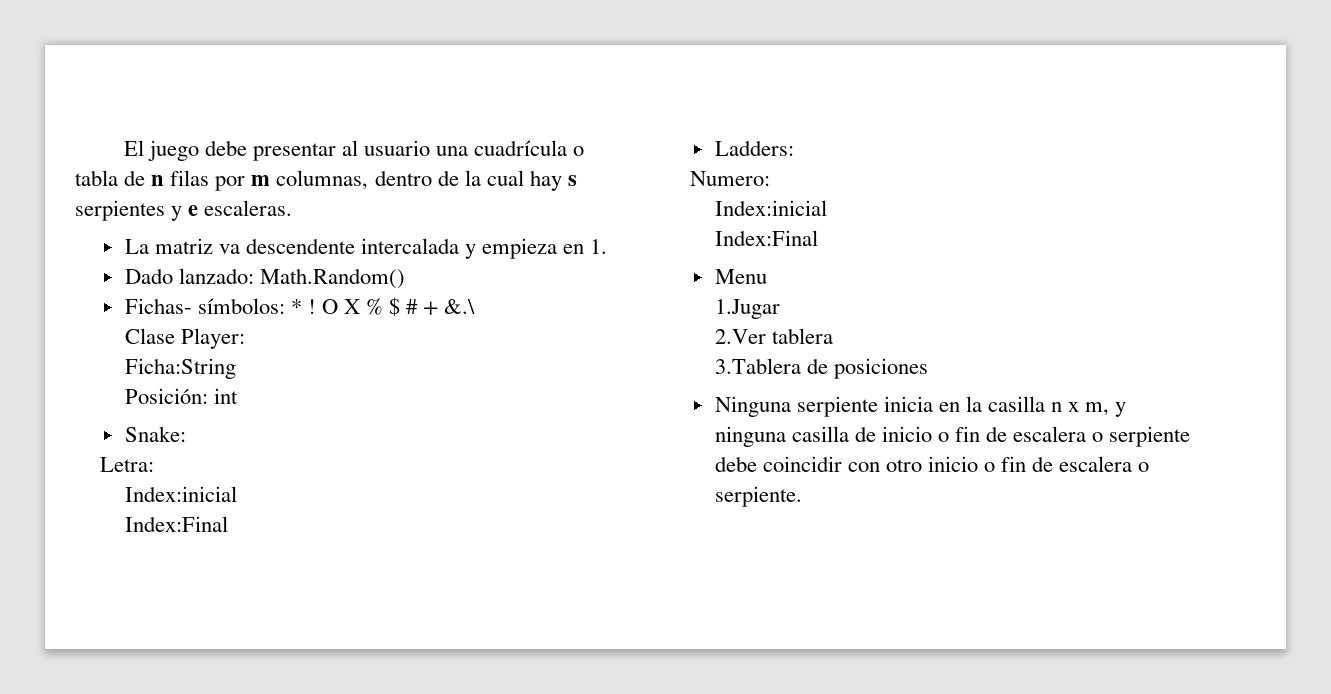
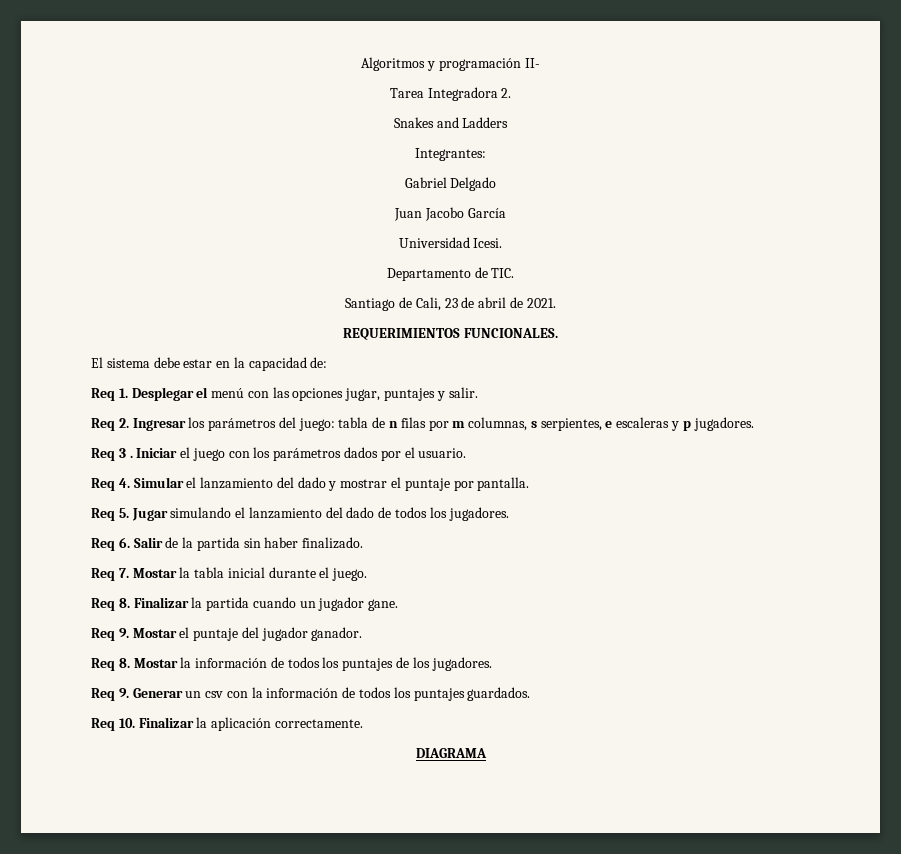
[123,140,585,161] El juego debe presentar al usuario una cuadrícula o -> [361,57,540,71] [389,87,512,101] [393,117,509,128] [415,148,486,161] [404,177,497,191] [394,207,506,221] [398,237,503,248] [386,267,515,281] [345,297,556,311] [343,328,558,340] [91,357,328,371] [91,387,478,401] [91,417,335,431] Algoritmos y programación II- // Tarea Integradora 2. // Snakes and Ladders // Integrantes: // Gabriel Delgado // Juan Jacobo García // Universidad Icesi. // Departamento de TIC. // Santiago de Cali, 23 de abril de 2021. // REQUERIMIENTOS FUNCIONALES. // El sistema debe estar en la capacidad de: // Req 1. Desplegar el menú con las opciones jugar, puntajes y salir. // Req 2. Ingresar los parámetros del juego:
[374,170,577,191] [75,200,293,221] [124,238,608,259] [124,268,405,289] [124,297,476,316] [124,328,245,349] [124,358,236,379] [124,388,238,404] [124,426,186,442] [99,457,154,472] [124,486,237,502] [124,516,228,532] [714,140,794,156] [689,171,770,186] [714,200,827,216] [714,230,818,246] [714,269,767,284] [714,299,780,319] [714,328,833,344] [714,358,928,379] [714,396,1127,417] [714,426,1191,447] [714,456,1150,472] [714,486,802,507] dentro de la cual hay s serpientes y e escaleras. // La matriz va descendente intercalada y empieza en 1. // Dado lanzado: Math.Random() // Fichas- símbolos: * ! O X % $ # + &.\ // Clase Player: // Ficha:String // Posición: int // Snake: // Letra: // Index:inicial // Index:Final // Ladders: // Numero: // Index:inicial // Index:Final // Menu // 1.Jugar // 2.Ver tablera // 3.Tablera de posiciones // Ninguna serpiente inicia en la casilla n x m, y ninguna casilla de inicio o fin de escalera o serpiente debe coincidir con otro inicio o fin de escalera o serpiente. -> [530,417,754,431] [91,447,467,461] [91,477,530,491] [91,507,509,521] [91,537,364,551] [91,567,368,581] [91,597,399,611] [91,627,363,641] [91,657,492,671] [91,687,531,701] [91,717,363,731] [415,748,487,758] s serpientes, e escaleras y p jugadores. // Req 3 . Iniciar el juego con los parámetros dados por el usuario. // Req 4. Simular el lanzamiento del dado y mostrar el puntaje por pantalla. // Req 5. Jugar simulando el lanzamiento del dado de todos los jugadores. // Req 6. Salir de la partida sin haber finalizado. // Req 7. Mostar la tabla inicial durante el juego. // Req 8. Finalizar la partida cuando un jugador gane. // Req 9. Mostar el puntaje del jugador ganador. // Req 8. Mostar la información de todos los puntajes de los jugadores. // Req 9. Generar un csv con la información de todos los puntajes guardados. // Req 10. Finalizar la aplicación correctamente. // DIAGRAMA

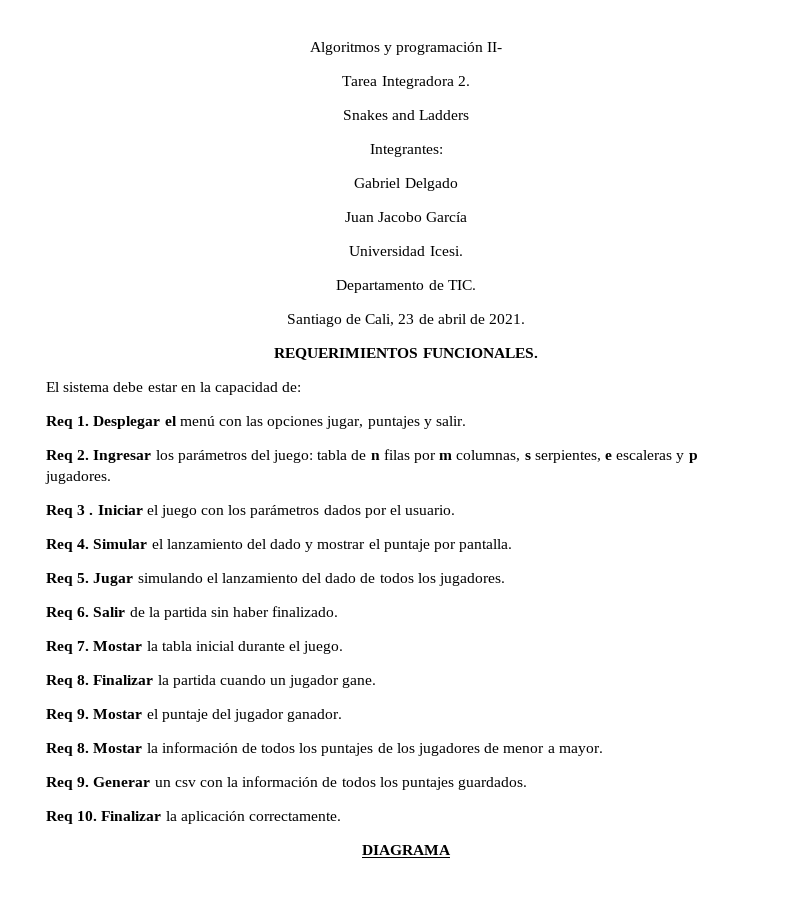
[431,657,492,671] jugadores. -> [418,743,603,756] jugadores de menor a mayor.

